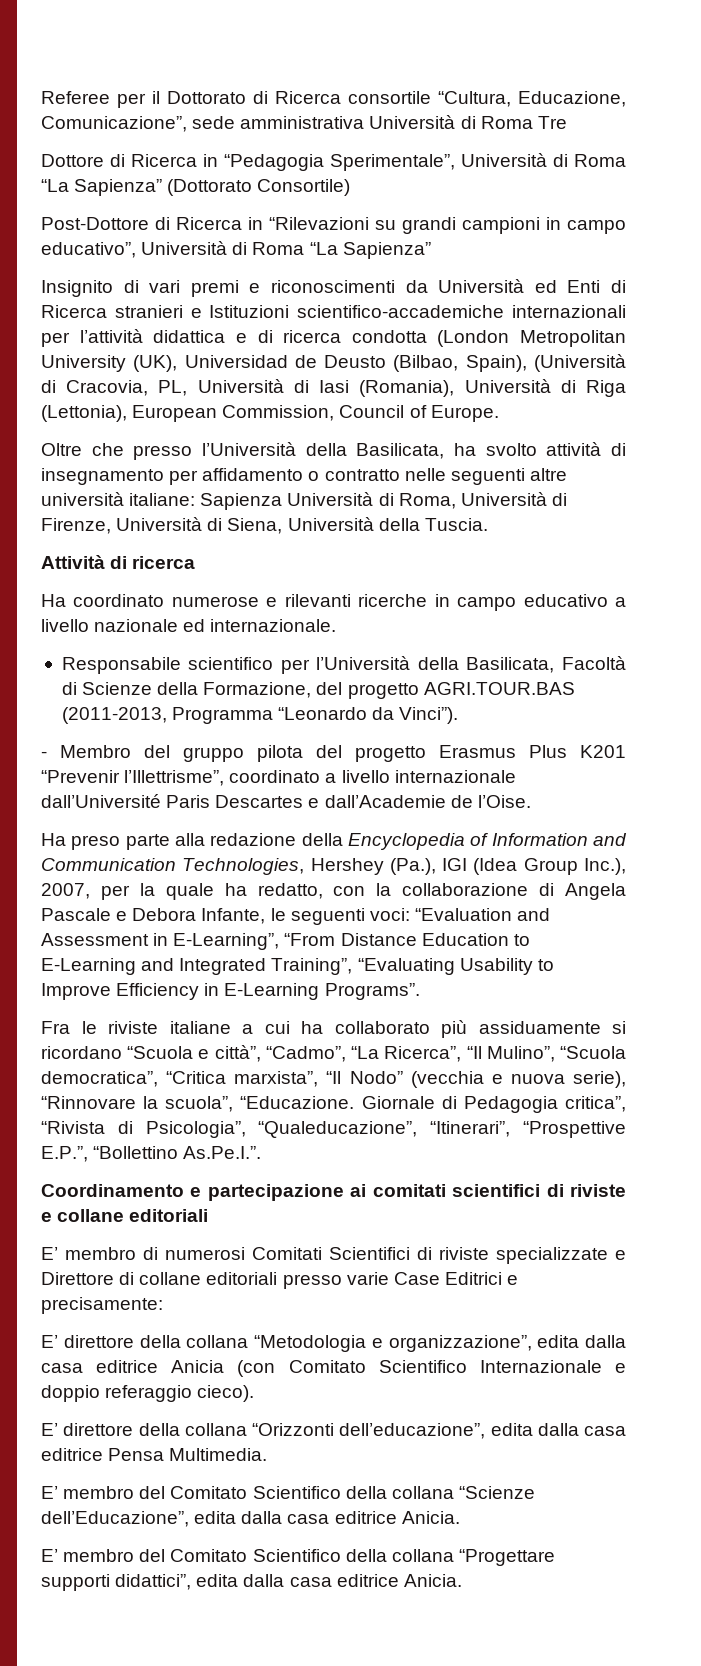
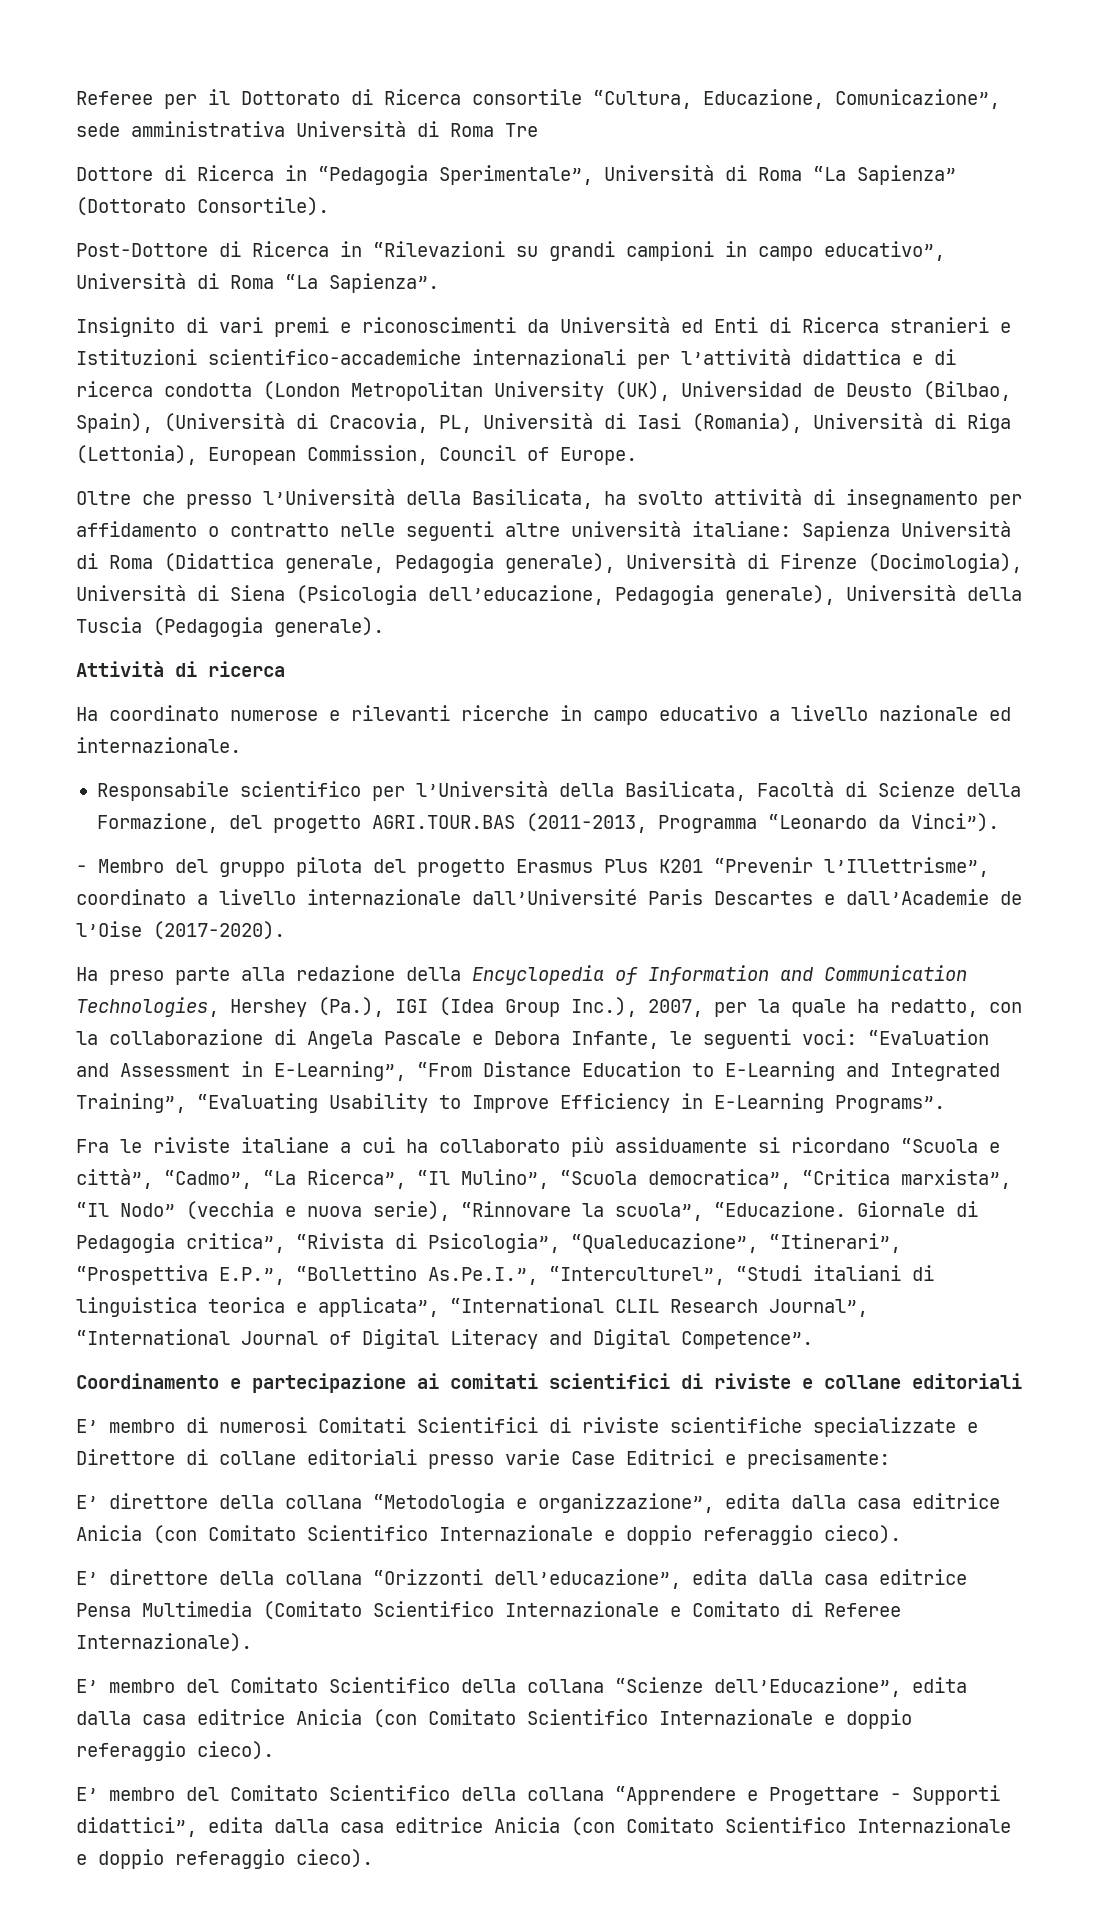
[257,179,351,196] Consortile) -> [197,197,329,216] Consortile).
[342,242,431,259] Sapienza” -> [329,273,439,293] Sapienza”.
[398,492,567,509] [41,517,488,534] Roma, Università di Firenze, Università di Siena, Università della Tuscia. -> [109,553,1022,573] [76,585,1022,605] [76,617,384,637] Roma (Didattica generale, Pedagogia generale), Università di Firenze (Docimologia), Università di Siena (Psicologia dell’educazione, Pedagogia generale), Università della Tuscia (Pedagogia generale).
[477,795,531,808] l’Oise. -> [76,921,285,940] l’Oise (2017-2020).
[523,1121,626,1138] “Prospettive -> [76,1265,208,1285] “Prospettiva
[183,1146,262,1159] As.Pe.I.”. -> [428,1265,934,1285] [76,1297,868,1317] [76,1329,813,1349] As.Pe.I.”, “Interculturel”, “Studi italiani di linguistica teorica e applicata”, “International CLIL Research Journal”, “International Journal of Digital Literacy and Digital Competence”.
(489, 1253) none -> [670,1417,802,1433] scientifiche
[169,1448,268,1461] Multimedia. -> [142,1601,901,1620] [76,1633,252,1652] Multimedia (Comitato Scientifico Internazionale e Comitato di Referee Internazionale).
[401,1511,460,1524] [41,1549,555,1566] [41,1574,110,1591] Anicia. // E’ membro del Comitato Scientifico della collana “Progettare supporti -> [296,1709,912,1729] [76,1741,274,1761] [76,1785,1000,1805] Anicia (con Comitato Scientifico Internazionale e doppio referaggio cieco). // E’ membro del Comitato Scientifico della collana “Apprendere e Progettare - Supporti
[403,1574,462,1587] Anicia. -> [494,1817,1011,1836] [76,1849,373,1869] Anicia (con Comitato Scientifico Internazionale e doppio referaggio cieco).

